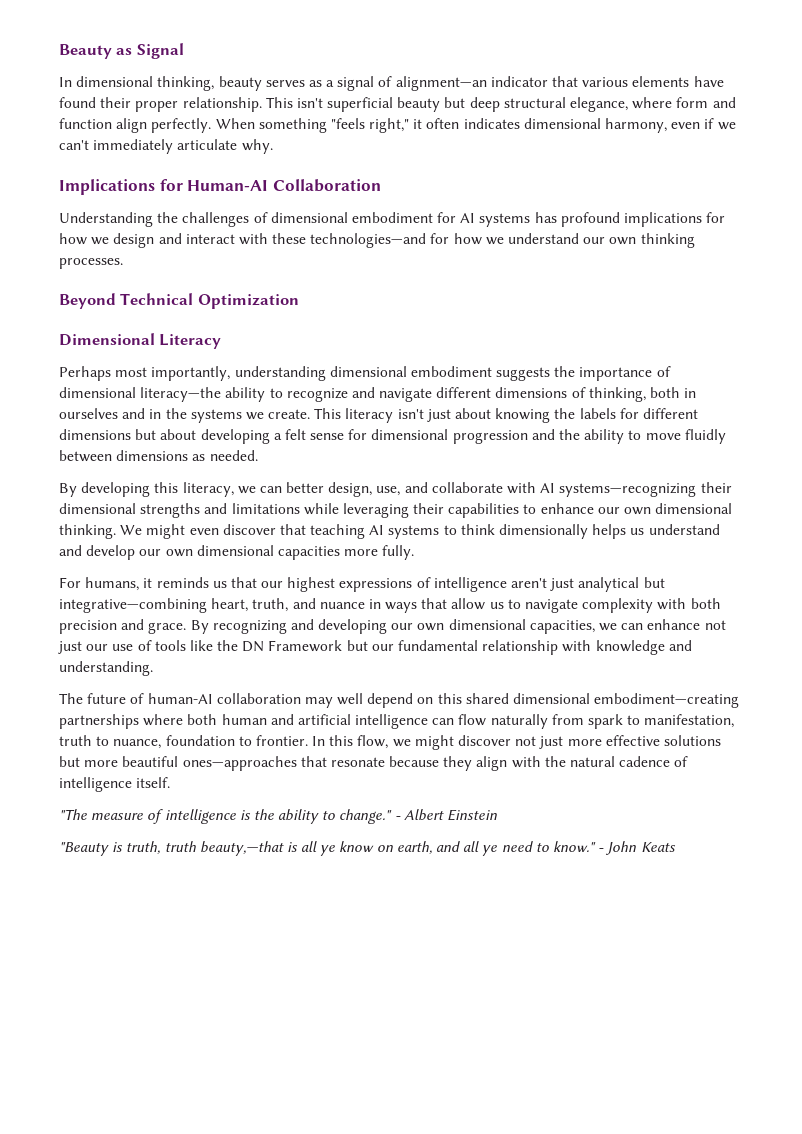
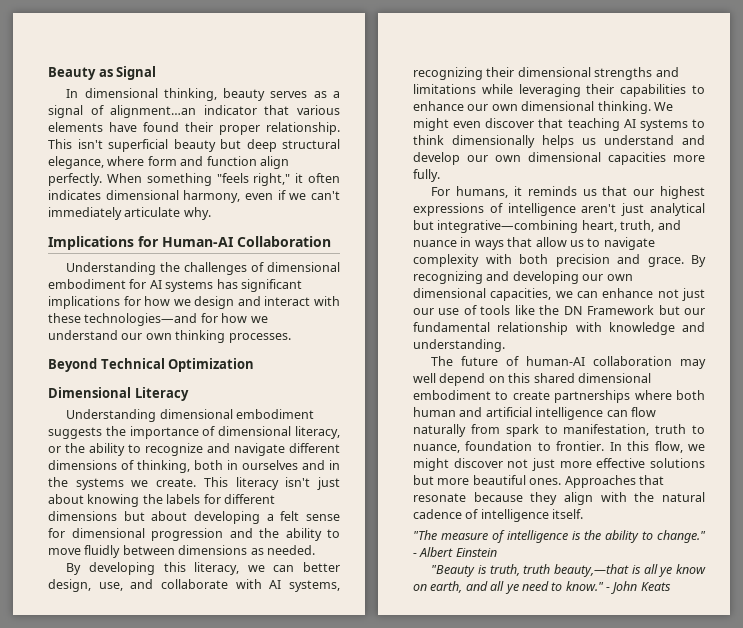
[395,76,487,91] alignment—an -> [110,105,197,118] alignment…an
[560,212,620,227] profound -> [240,279,302,292] significant
[59,366,326,381] Perhaps most importantly, understanding -> [66,409,157,422] Understanding
[140,387,222,402] literacy—the -> [295,426,340,439] [48,443,85,453] literacy, or the
[559,483,697,497] systems—recognizing -> [289,580,340,592] [413,67,483,80] systems, recognizing
[594,693,740,708] embodiment—creating -> [413,390,550,400] embodiment to create
[182,756,297,771] ones—approaches -> [529,475,636,488] ones. Approaches

